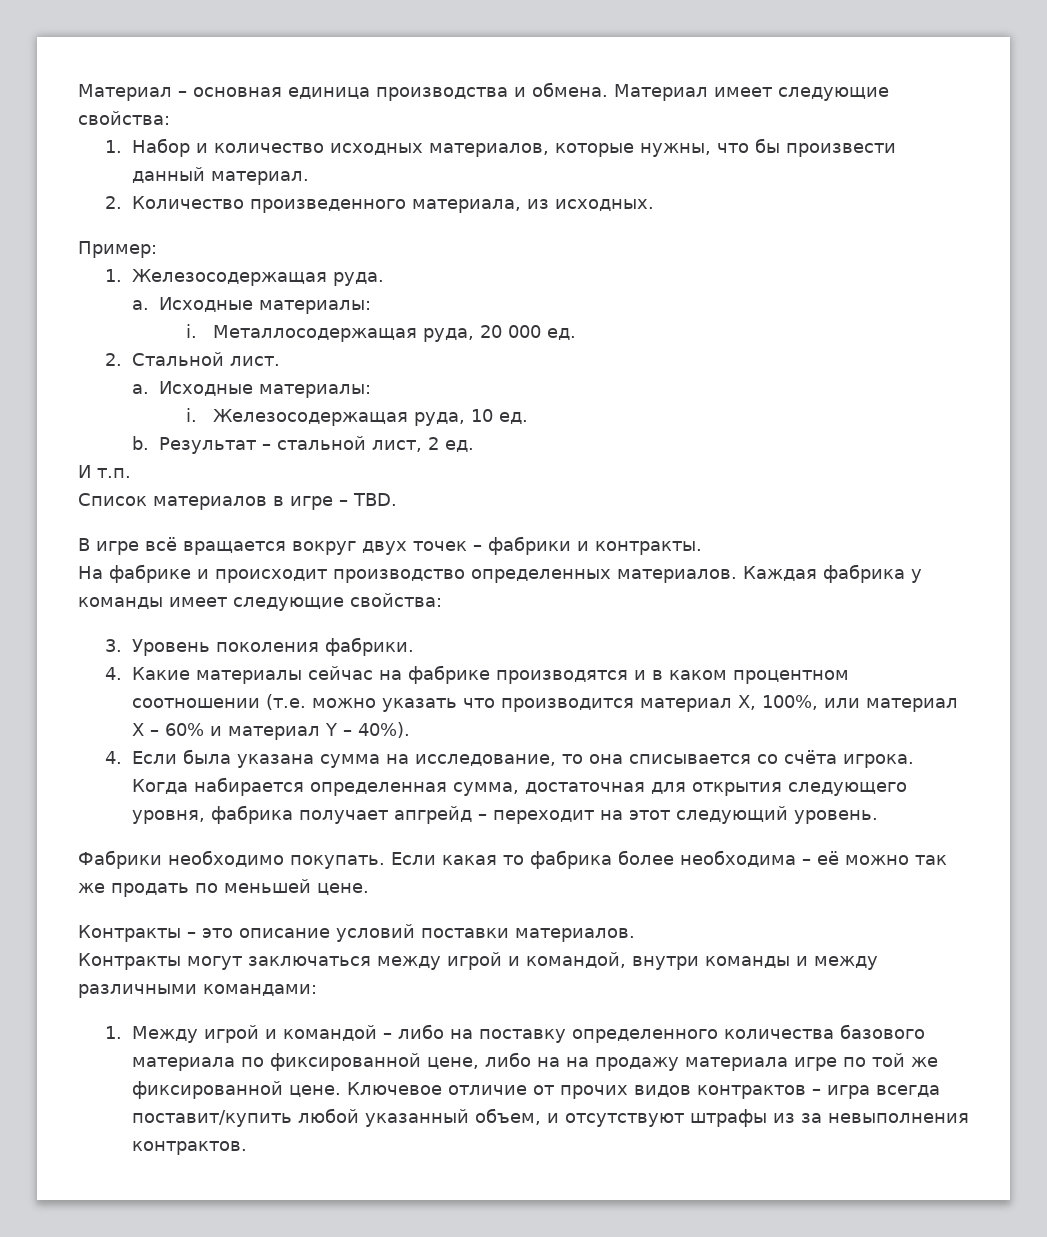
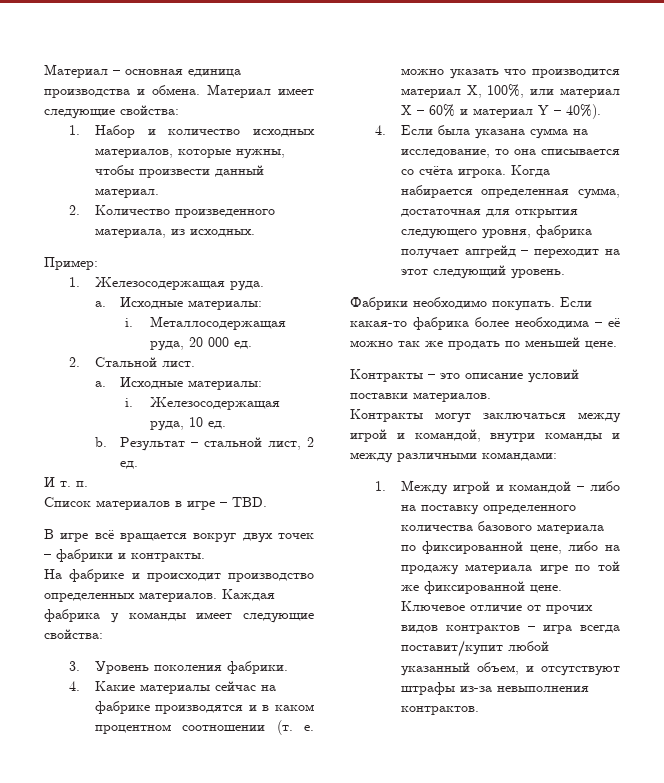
[716,138,780,153] что бы -> [94,165,134,175] чтобы
[97,468,131,478] т.п. -> [60,481,88,487] т. п.
[265,694,306,710] (т.е. -> [276,720,314,735] (т. е.
[442,855,524,865] какая то -> [350,321,407,327] какая-то
[565,1057,589,1067] на -> (620, 548) none
[131,1110,292,1127] поставит/купить -> [400,640,503,657] поставит/купит
[772,1113,822,1123] из за -> [459,686,492,692] из-за

